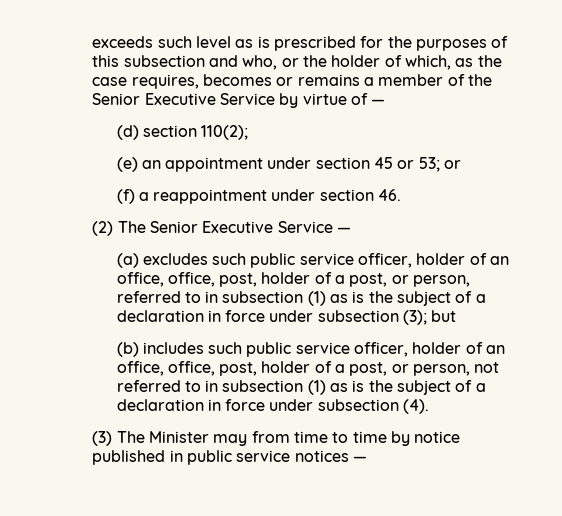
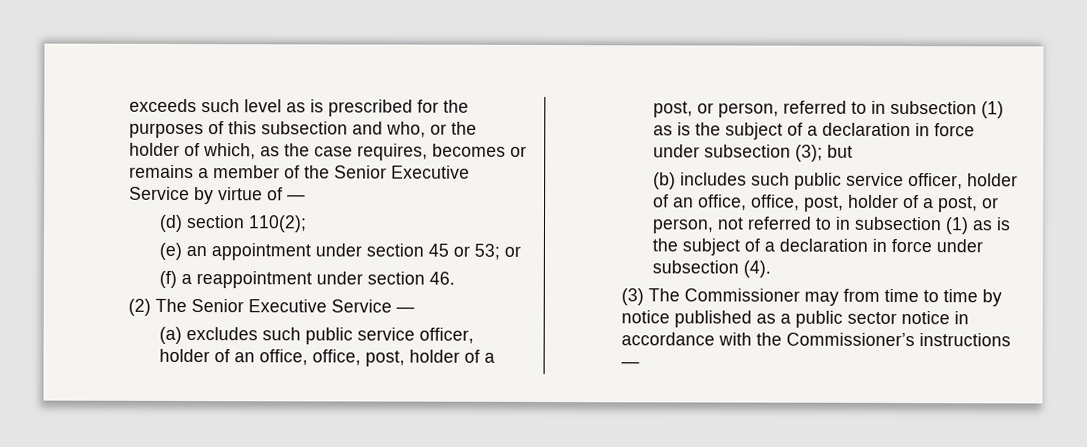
[148,431,209,443] Minister -> [683,288,800,302] Commissioner
[169,450,349,465] in public service notices -> [755,310,969,328] [620,332,1011,347] as a public sector notice in accordance with the Commissioner’s instructions

